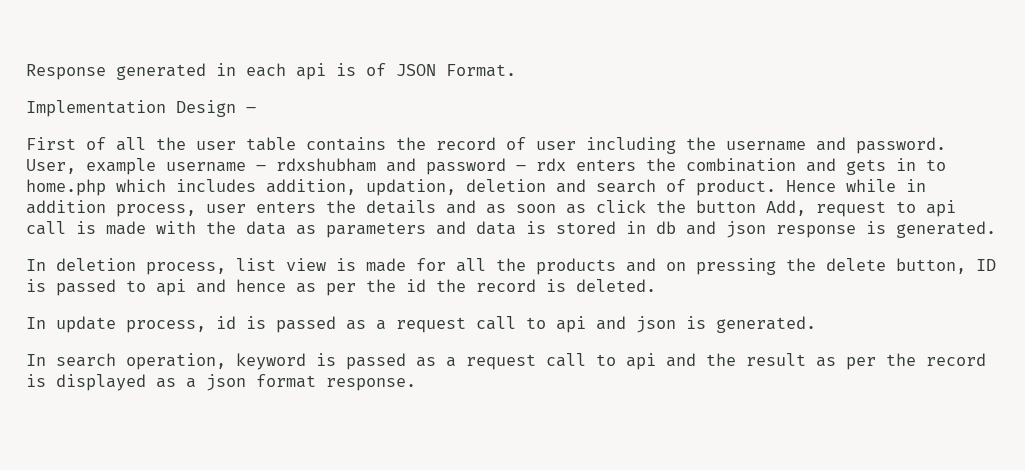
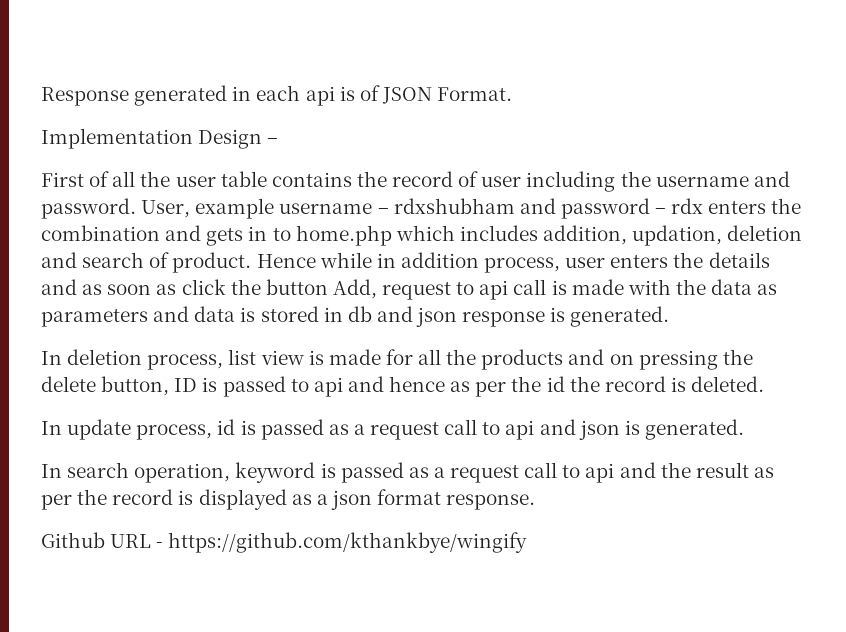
(416, 384) none -> [41,532,528,553] // Github URL - https://github.com/kthankbye/wingify

